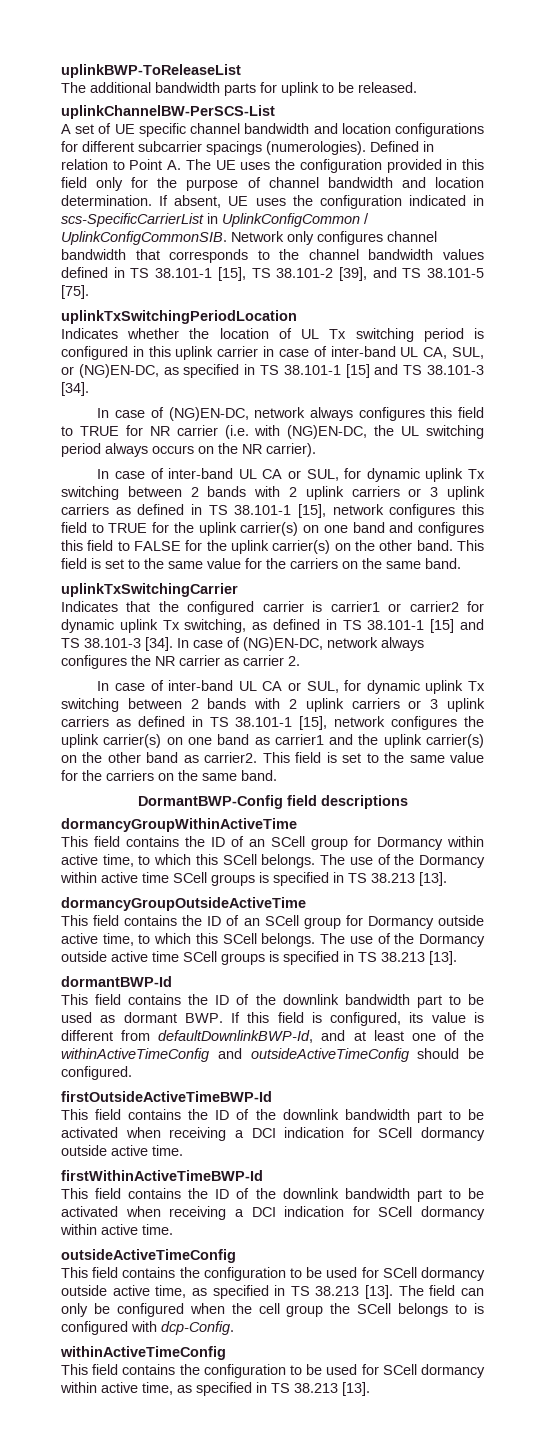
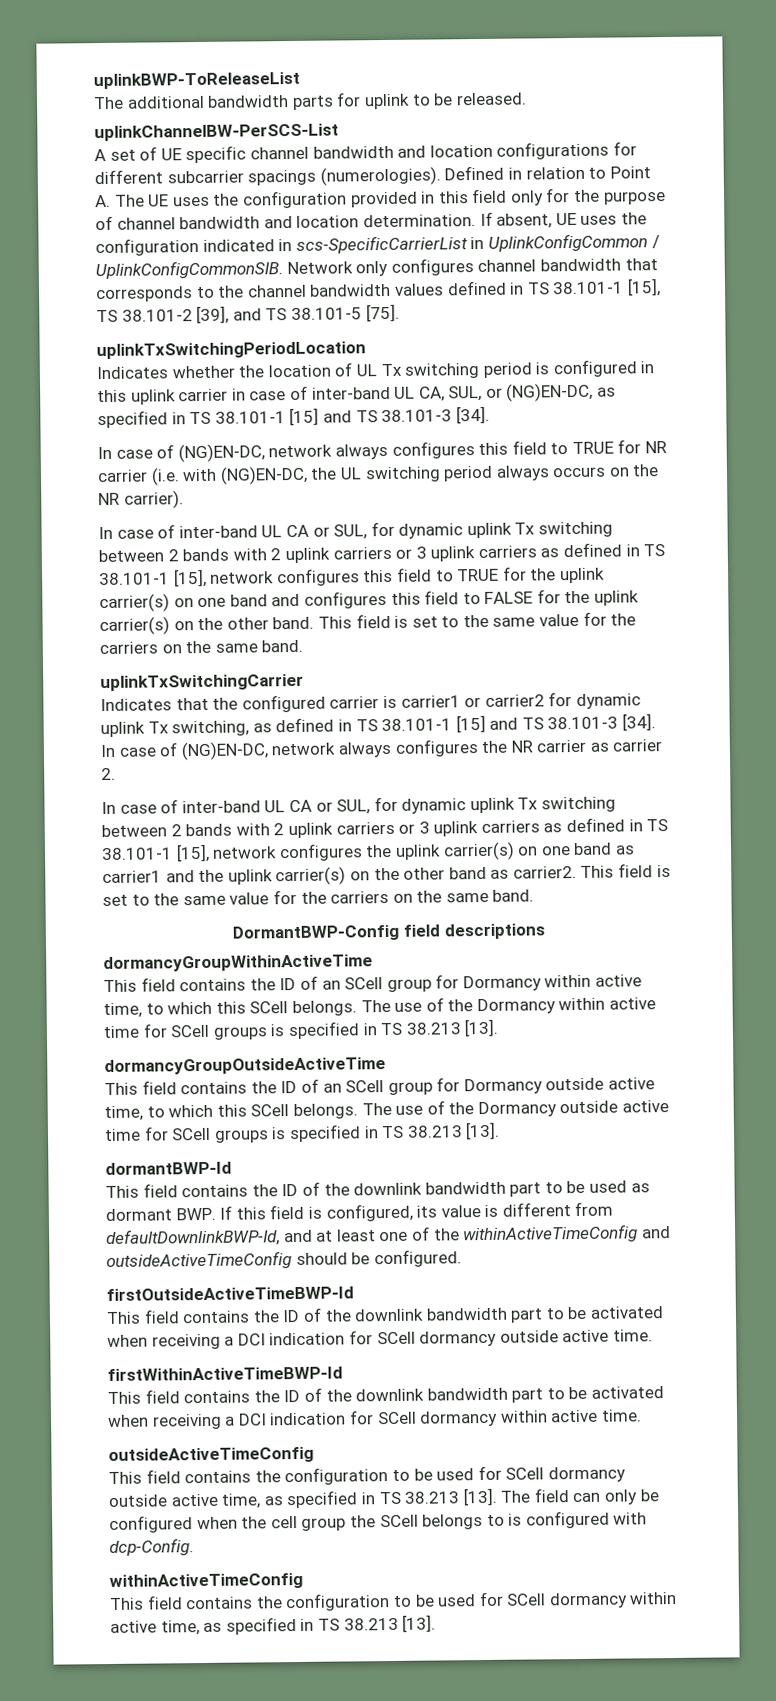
(169, 877) none -> [142,1023,167,1038] for
(179, 956) none -> [143,1126,169,1141] for

